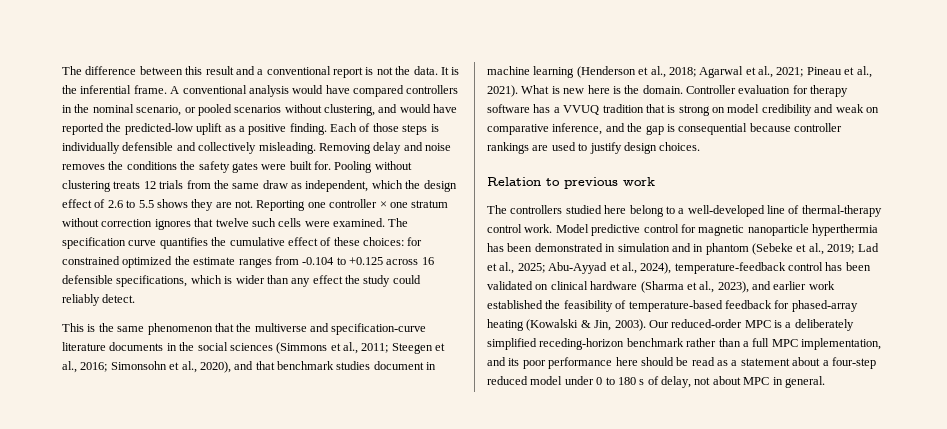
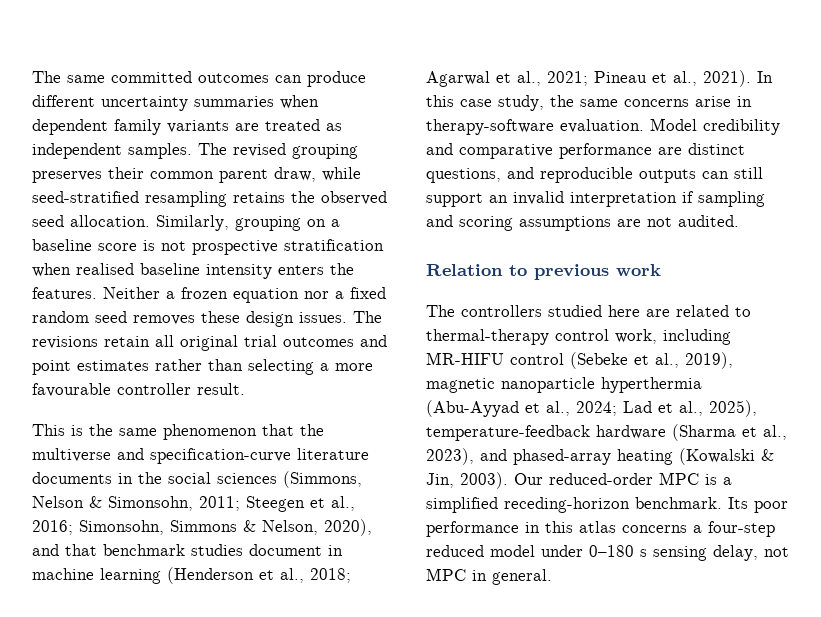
[62,66,460,78] [62,85,459,97] [62,104,458,116] [62,123,439,135] [62,142,451,154] [62,161,412,173] [62,180,457,192] [62,199,449,211] [62,218,409,230] [62,237,423,249] [62,256,434,268] [62,275,421,287] [62,294,136,306] The difference between this result and a conventional report is not the data. It is the inferential frame. A conventional analysis would have compared controllers in the nominal scenario, or pooled scenarios without clustering, and would have reported the predicted-low uplift as a positive finding. Each of those steps is individually defensible and collectively misleading. Removing delay and noise removes the conditions the safety gates were built for. Pooling without clustering treats 12 trials from the same draw as independent, which the design effect of 2.6 to 5.5 shows they are not. Reporting one controller × one stratum without correction ignores that twelve such cells were examined. The specification curve quantifies the cumulative effect of these choices: for constrained optimized the estimate ranges from -0.104 to +0.125 across 16 defensible specifications, which is wider than any effect the study could reliably detect. -> [32,71,366,87] [32,95,319,111] [32,119,342,135] [32,143,358,159] [32,167,361,183] [32,191,387,207] [32,215,340,231] [32,239,384,255] [32,263,354,279] [32,287,386,303] [32,311,382,327] [32,335,387,351] [32,359,373,375] [32,383,245,397] The same committed outcomes can produce different uncertainty summaries when dependent family variants are treated as independent samples. The revised grouping preserves their common parent draw, while seed-stratified resampling retains the observed seed allocation. Similarly, grouping on a baseline score is not prospective stratification when realised baseline intensity enters the features. Neither a frozen equation nor a fixed random seed removes these design issues. The revisions retain all original trial outcomes and point estimates rather than selecting a more favourable controller result.
[276,342,358,354] (Simmons et al., -> [283,471,362,488] [32,496,193,511] (Simmons, Nelson & Simonsohn,
[110,361,197,373] Simonsohn et al., -> [79,520,318,535] Simonsohn, Simmons & Nelson,
[521,85,849,97] [487,104,879,116] [487,123,842,135] [487,142,701,154] What is new here is the domain. Controller evaluation for therapy software has a VVUQ tradition that is strong on model credibility and weak on comparative inference, and the gap is consequential because controller rankings are used to justify design choices. -> [757,71,773,83] [426,95,752,111] [426,118,780,135] [426,143,745,159] [426,167,763,183] [426,191,765,207] [426,215,739,231] In this case study, the same concerns arise in therapy-software evaluation. Model credibility and comparative performance are distinct questions, and reproducible outputs can still support an invalid interpretation if sampling and scoring assumptions are not audited.
[629,205,882,217] [487,224,878,236] [487,243,855,255] belong to a well-developed line of thermal-therapy control work. Model predictive control for magnetic nanoparticle hyperthermia has been demonstrated in simulation and in phantom (Sebeke et al., 2019; -> [646,305,751,317] [426,329,731,345] [426,352,733,369] [426,377,702,393] [426,400,617,417] are related to thermal-therapy control work, including MR-HIFU control (Sebeke et al., 2019), magnetic nanoparticle hyperthermia (Abu-Ayyad et al., 2024;
[517,262,871,274] [487,281,588,290] 2025; Abu-Ayyad et al., 2024), temperature-feedback control has been validated on clinical -> [709,400,757,417] [426,425,590,441] 2025), temperature-feedback
[773,281,835,290] [487,300,790,312] earlier work established the feasibility of temperature-based feedback for -> (507, 455) none
[794,319,854,331] deliberately -> (732, 481) none
[626,338,881,350] [487,357,821,369] benchmark rather than a full MPC implementation, and its poor performance here should be read as a statement about -> [635,497,788,513] [426,521,687,537] benchmark. Its poor performance in this atlas concerns
[596,376,659,385] 0 to 180 s of -> [589,545,707,561] 0–180 s sensing
[712,376,741,385] about -> (789, 552) none

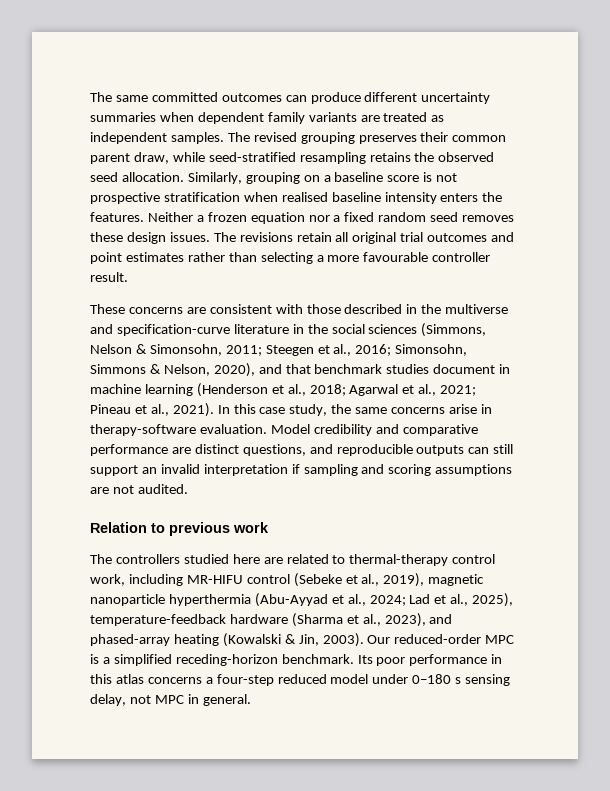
[32,424,294,440] This is the same phenomenon that -> [90,304,418,314] These concerns are consistent with those described in
[32,472,112,484] documents -> (289, 329) none

